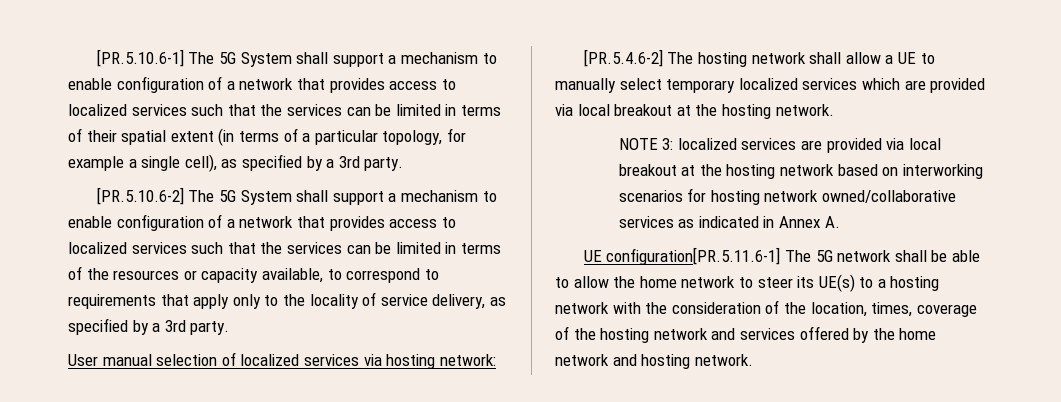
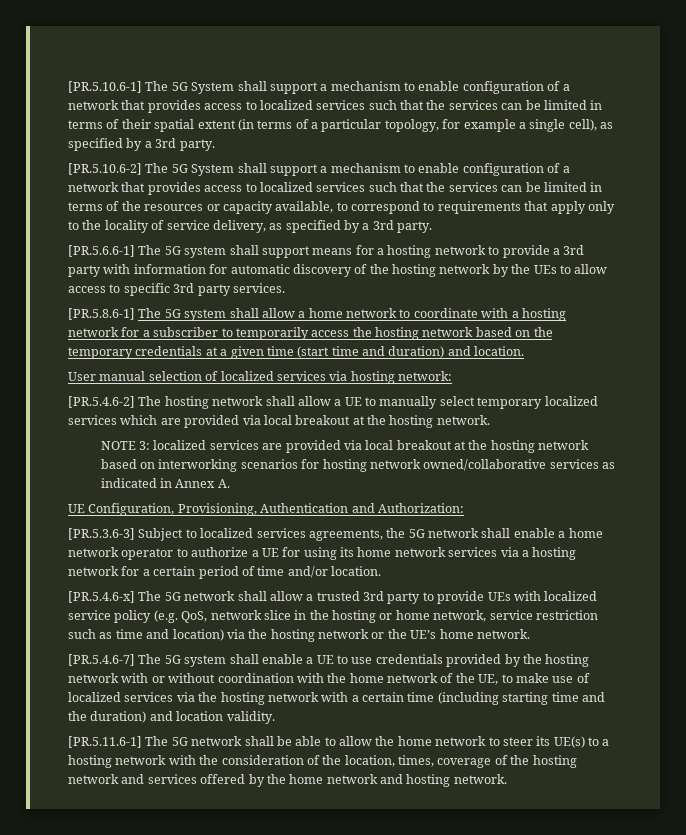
(230, 328) none -> [68,245,585,258] [68,264,608,277] [68,283,285,296] [68,308,566,321] [68,327,553,340] [68,346,525,359] // [PR.5.6.6-1] The 5G system shall support means for a hosting network to provide a 3rd party with information for automatic discovery of the hosting network by the UEs to allow access to specific 3rd party services. // [PR.5.8.6-1] The 5G system shall allow a home network to coordinate with a hosting network for a subscriber to temporarily access the hosting network based on the temporary credentials at a given time (start time and duration) and location.
[606,247,781,265] configuration[PR.5.11.6-1] -> [88,503,464,516] [68,528,603,541] [68,547,577,560] [68,566,381,579] [68,591,598,604] [68,610,598,623] [68,629,530,642] [68,654,590,667] [68,673,590,685] [68,692,605,705] [68,711,275,724] [68,736,142,748] Configuration, Provisioning, Authentication and Authorization: // [PR.5.3.6-3] Subject to localized services agreements, the 5G network shall enable a home network operator to authorize a UE for using its home network services via a hosting network for a certain period of time and/or location. // [PR.5.4.6-x] The 5G network shall allow a trusted 3rd party to provide UEs with localized service policy (e.g. QoS, network slice in the hosting or home network, service restriction such as time and location) via the hosting network or the UE’s home network. // [PR.5.4.6-7] The 5G system shall enable a UE to use credentials provided by the hosting network with or without coordination with the home network of the UE, to make use of localized services via the hosting network with a certain time (including starting time and the duration) and location validity. // [PR.5.11.6-1]

